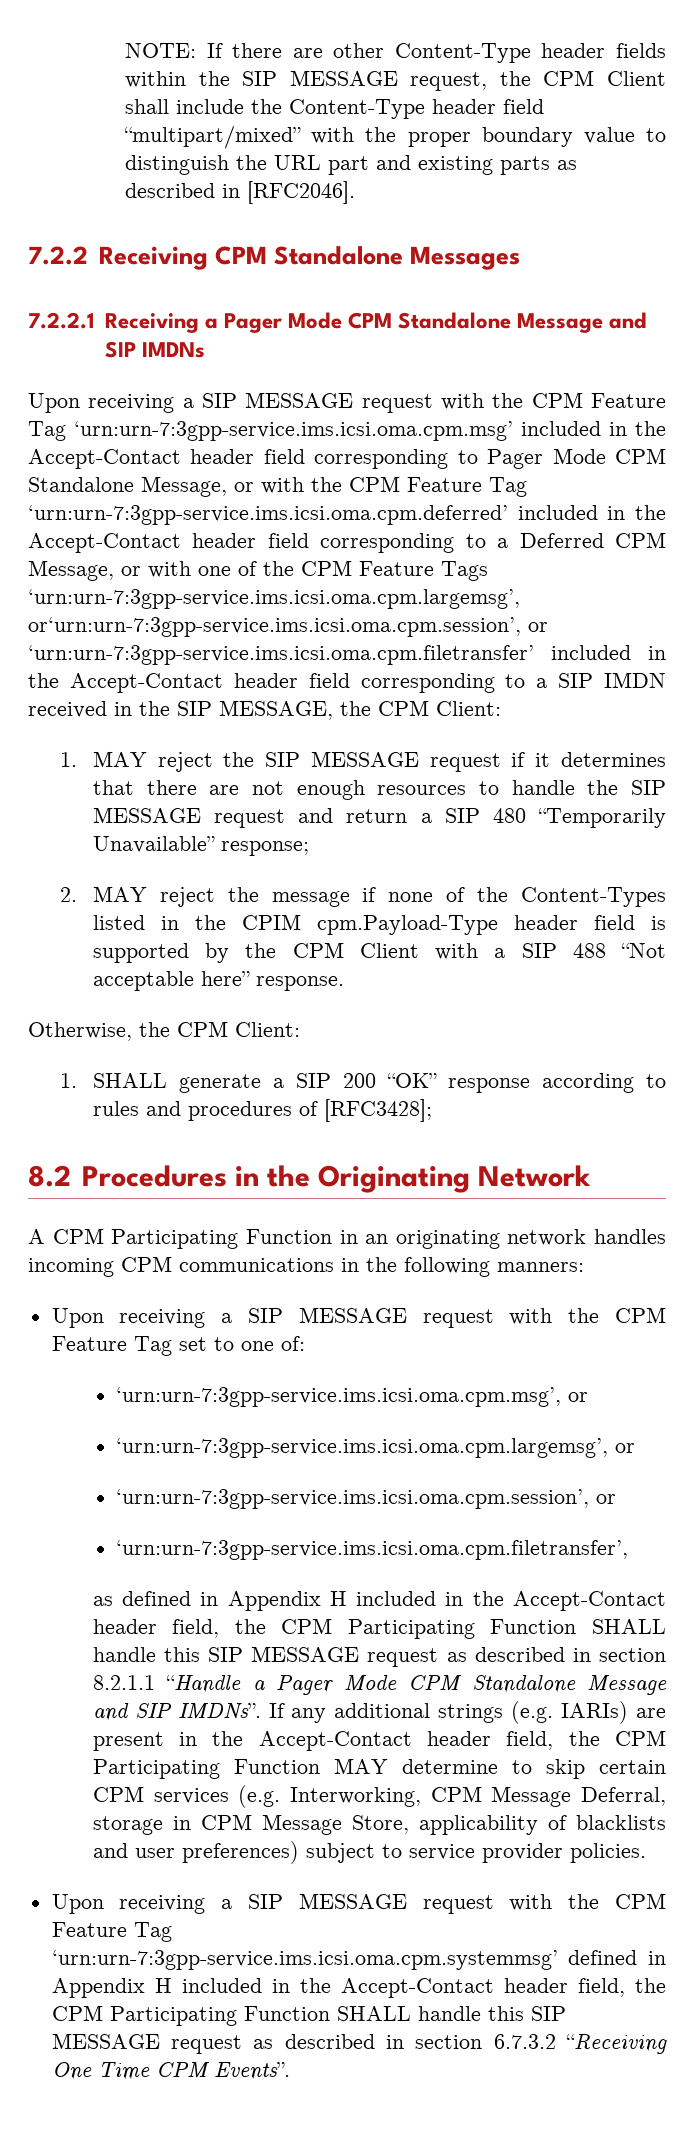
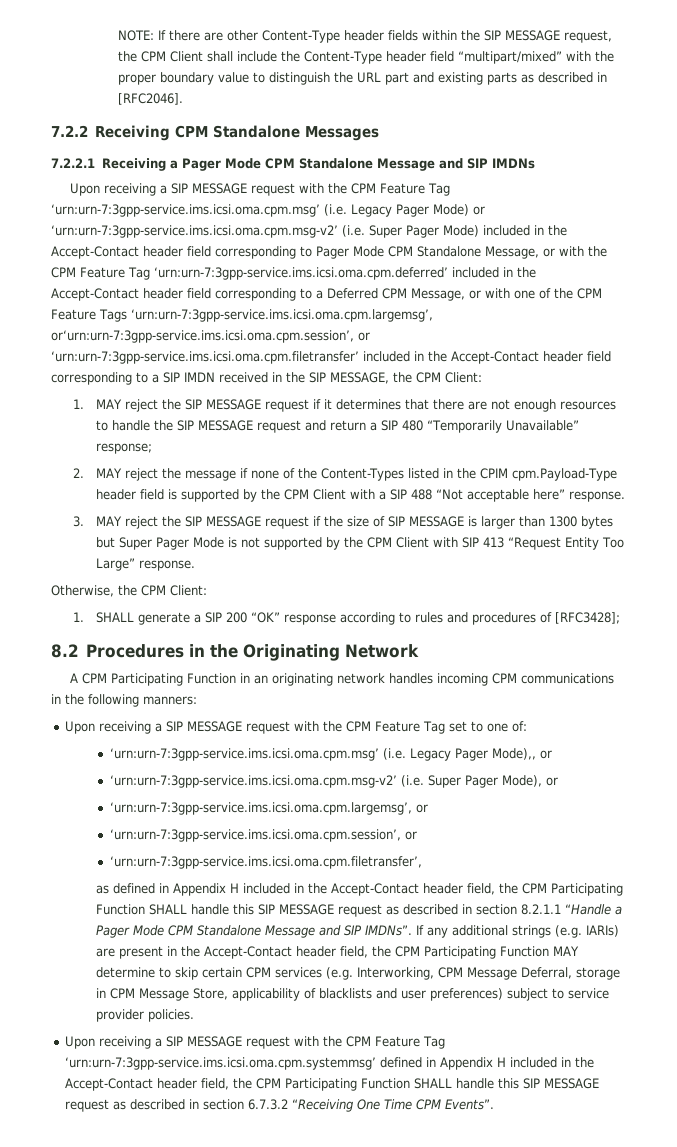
(513, 431) none -> [324,204,485,217] [51,225,479,238] (i.e. Legacy Pager Mode) or ‘urn:urn-7:3gpp-service.ims.icsi.oma.cpm.msg-v2’ (i.e. Super Pager Mode)
(344, 983) none -> [73,516,613,529] [95,537,624,550] [95,558,195,571] // 3. MAY reject the SIP MESSAGE request if the size of SIP MESSAGE is larger than 1300 bytes but Super Pager Mode is not supported by the CPM Client with SIP 413 “Request Entity Too Large” response.
[116,1387,562,1407] ‘urn:urn-7:3gpp-service.ims.icsi.oma.cpm.msg’, -> [109,748,552,761] [109,775,542,788] ‘urn:urn-7:3gpp-service.ims.icsi.oma.cpm.msg’ (i.e. Legacy Pager Mode),, or // ‘urn:urn-7:3gpp-service.ims.icsi.oma.cpm.msg-v2’ (i.e. Super Pager Mode),

